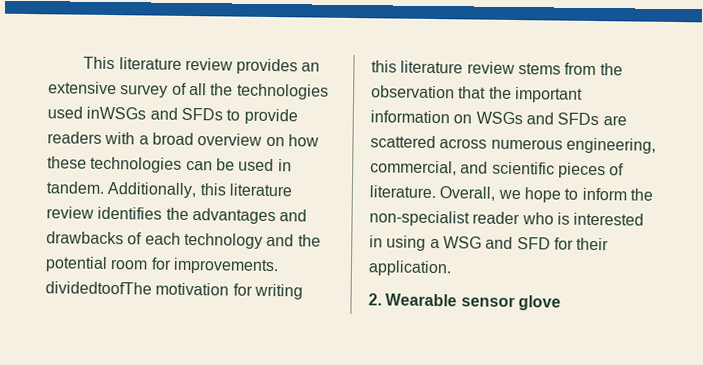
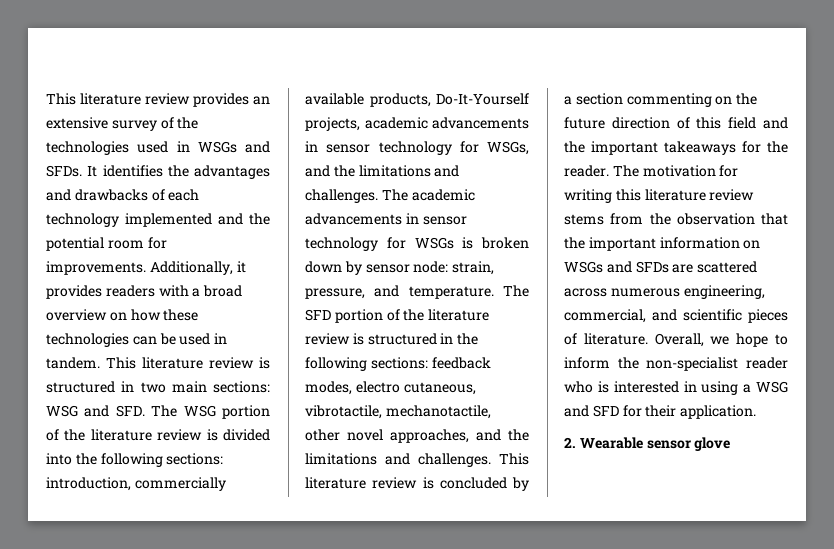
[188,82,207,96] all -> (174, 123) none
[86,106,298,125] inWSGs and SFDs to provide -> [176,141,270,153] [46,165,270,179] [46,189,200,201] [46,213,270,227] [46,237,167,251] [46,261,246,275] [46,285,102,299] in WSGs and SFDs. It identifies the advantages and drawbacks of each technology implemented and the potential room for improvements. Additionally, it provides
[107,181,292,199] [46,206,308,225] [46,231,321,249] [45,256,279,275] [45,281,152,295] Additionally, this literature review identifies the advantages and drawbacks of each technology and the potential room for improvements. dividedtoofThe -> [106,357,270,369] [46,381,270,393] [46,405,270,419] [46,429,270,441] [46,453,224,467] [46,477,226,491] [305,93,529,107] [305,117,529,131] [305,141,529,155] [305,165,460,177] [305,189,475,203] [305,213,467,225] [305,237,529,251] [305,261,495,275] [305,285,529,299] [305,309,490,323] [305,333,479,345] [305,357,491,371] [305,381,476,395] [305,405,491,419] [305,429,529,443] [305,453,529,467] [305,477,529,491] [564,93,758,107] [564,117,788,129] [564,141,788,155] [564,165,639,177] This literature review is structured in two main sections: WSG and SFD. The WSG portion of the literature review is divided into the following sections: introduction, commercially available products, Do-It-Yourself projects, academic advancements in sensor technology for WSGs, and the limitations and challenges. The academic advancements in sensor technology for WSGs is broken down by sensor node: strain, pressure, and temperature. The SFD portion of the literature review is structured in the following sections: feedback modes, electro cutaneous, vibrotactile, mechanotactile, other novel approaches, and the limitations and challenges. This literature review is concluded by a section commenting on the future direction of this field and the important takeaways for the reader. The

